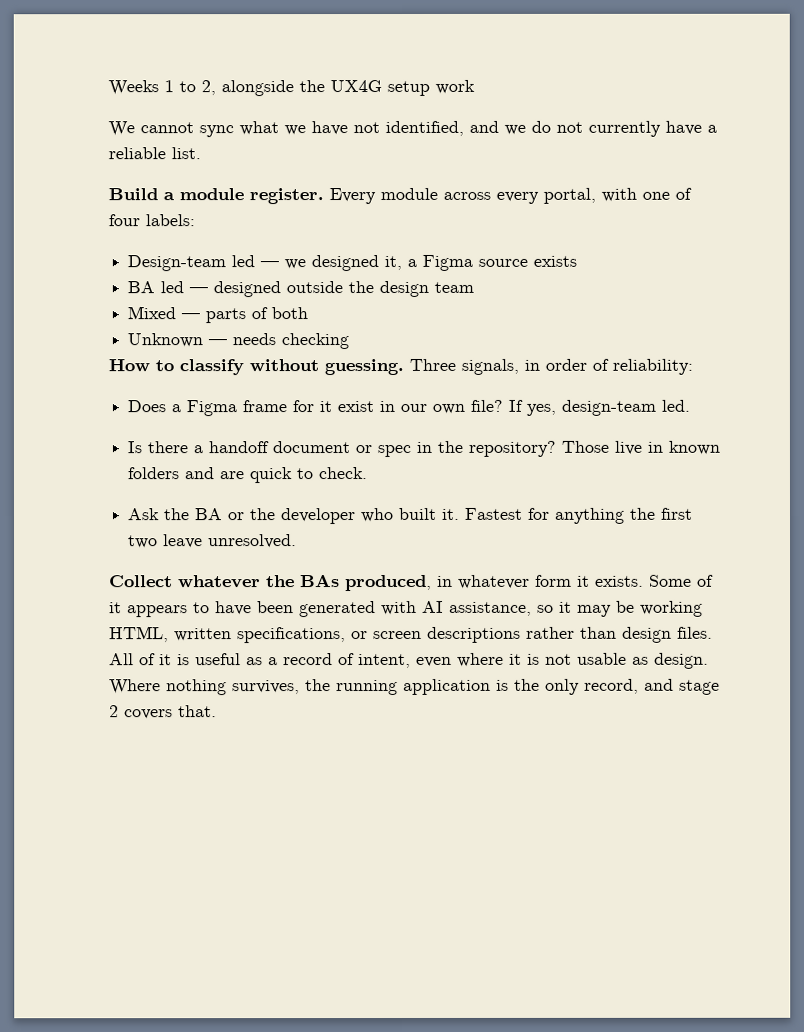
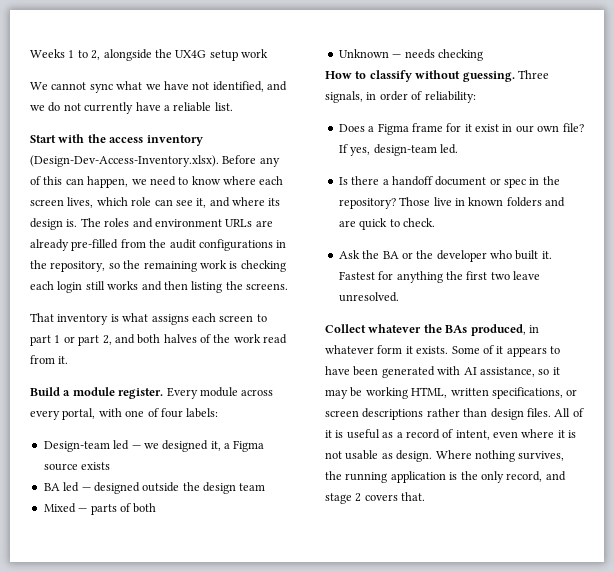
(201, 153) none -> [30,134,203,146] [30,155,280,167] [30,176,284,188] [30,197,281,208] [30,218,273,230] [30,239,287,251] [30,260,286,272] [30,281,288,293] [30,313,267,325] [30,334,288,346] [30,355,69,364] // Start with the access inventory (Design-Dev-Access-Inventory.xlsx). Before any of this can happen, we need to know where each screen lives, which role can see it, and where its design is. The roles and environment URLs are already pre-filled from the audit configurations in the repository, so the remaining work is checking each login still works and then listing the screens. // That inventory is what assigns each screen to part 1 or part 2, and both halves of the work read from it.

